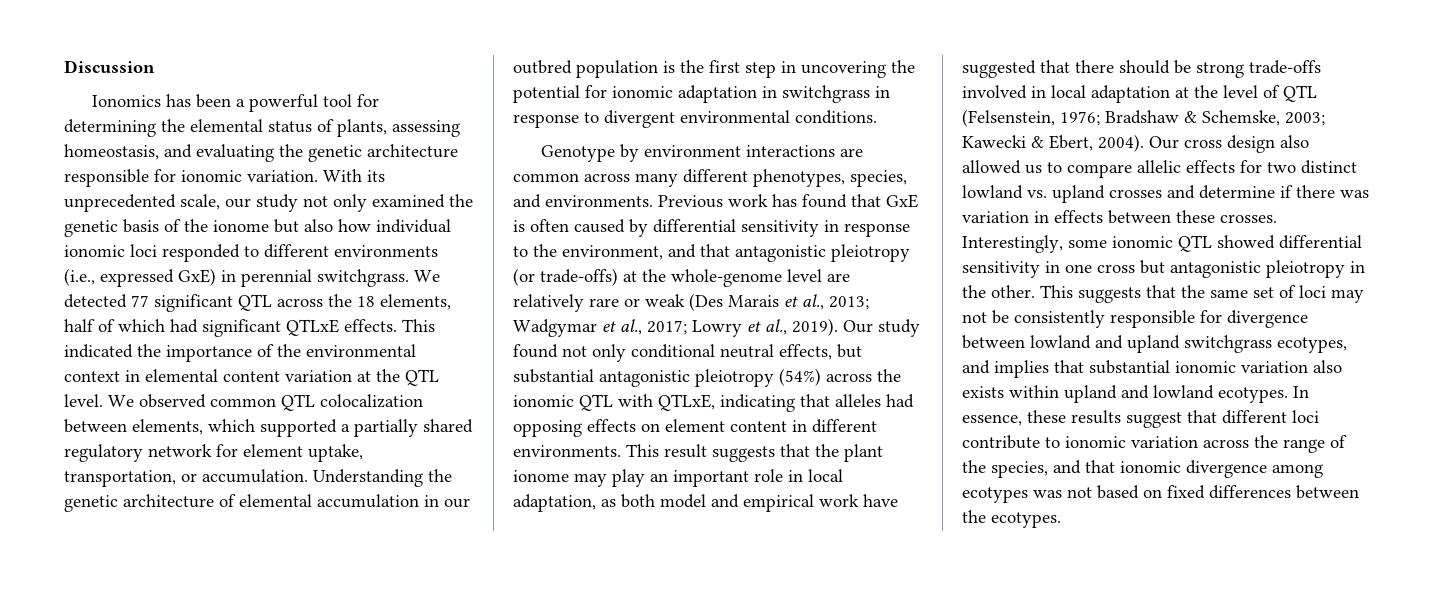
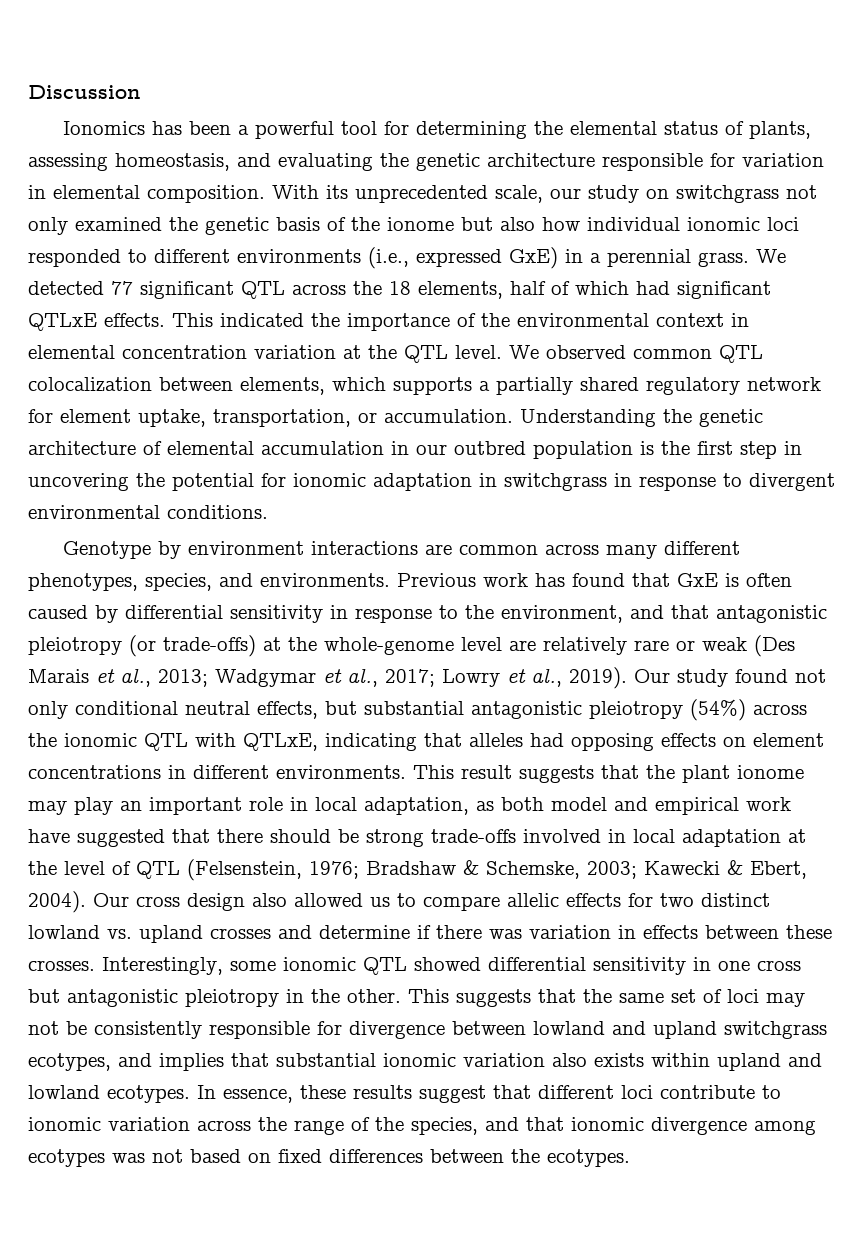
[181,170,318,182] ionomic variation. -> [742,153,824,167] [28,185,265,203] variation in elemental composition.
(298, 203) none -> [646,185,779,203] on switchgrass
[241,269,409,287] perennial switchgrass. -> [590,249,749,267] a perennial grass.
[223,371,280,382] content -> [122,345,247,359] concentration
[260,419,337,437] supported -> [393,377,472,395] supports
[730,421,787,432] content -> [28,765,161,779] concentrations

